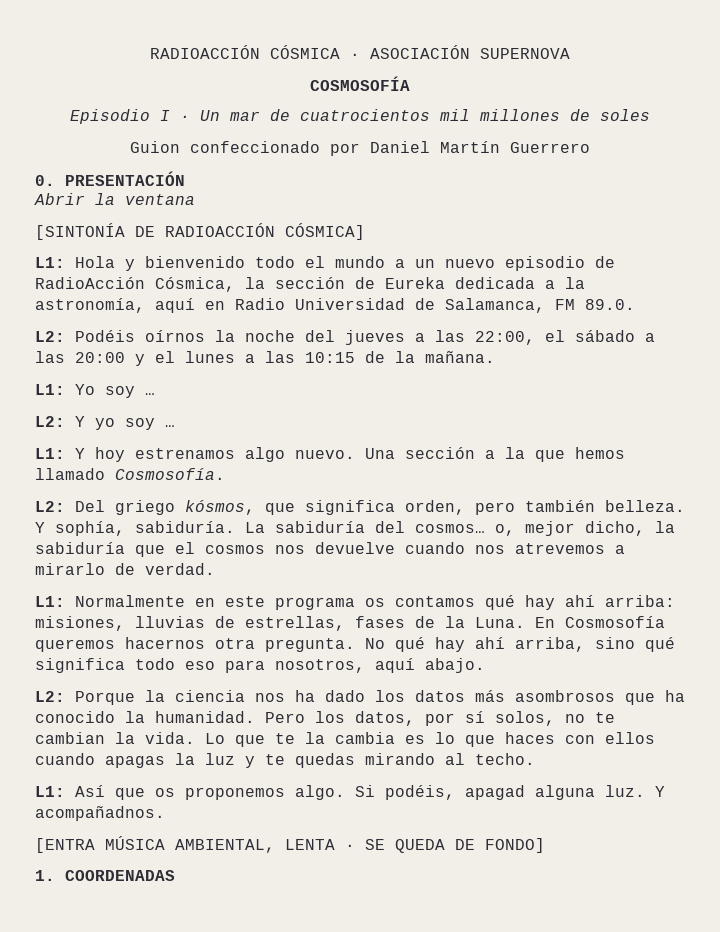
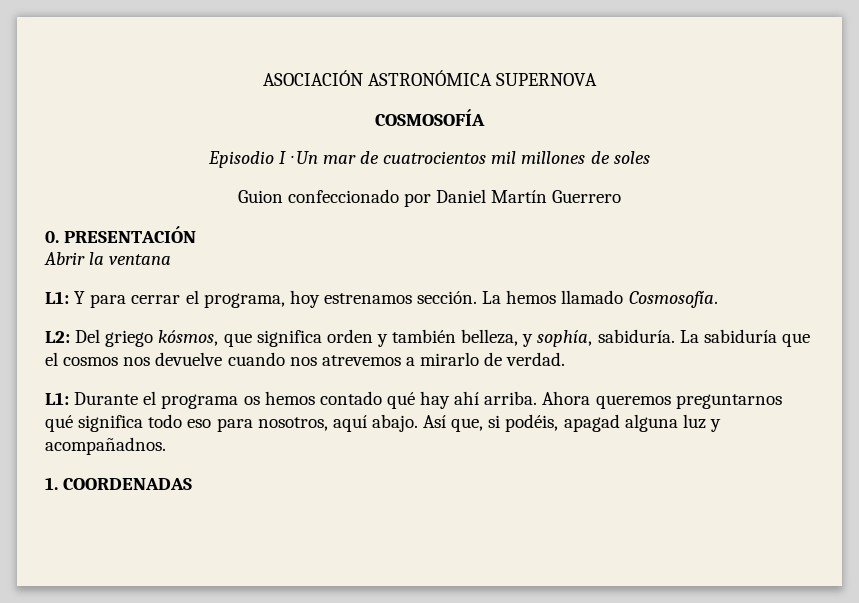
[150,45,470,59] RADIOACCIÓN CÓSMICA · ASOCIACIÓN -> [262,70,492,86] ASOCIACIÓN ASTRONÓMICA
[35,223,365,240] [35,256,615,271] [35,277,585,292] [35,298,635,313] [35,330,655,345] [35,351,495,366] [35,384,155,398] [35,416,175,430] [35,447,565,462] [SINTONÍA DE RADIOACCIÓN CÓSMICA] // L1: Hola y bienvenido todo el mundo a un nuevo episodio de RadioAcción Cósmica, la sección de Eureka dedicada a la astronomía, aquí en Radio Universidad de Salamanca, FM 89.0. // L2: Podéis oírnos la noche del jueves a las 22:00, el sábado a las 20:00 y el lunes a las 10:15 de la mañana. // L1: Yo soy … // L2: Y yo soy … // L1: Y hoy estrenamos algo nuevo. Una sección a la que -> [45,290,502,308] L1: Y para cerrar el programa, hoy estrenamos sección. La
[405,500,685,515] [35,521,675,536] orden, pero también belleza. Y sophía, sabiduría. La sabiduría del cosmos… o, mejor dicho, la -> [326,329,699,347] orden y también belleza, y sophía, sabiduría. La
[75,595,675,610] [35,616,665,631] [35,637,635,652] Normalmente en este programa os contamos qué hay ahí arriba: misiones, lluvias de estrellas, fases de la Luna. En Cosmosofía queremos hacernos otra pregunta. No qué hay ahí arriba, sino -> [74,391,782,409] Durante el programa os hemos contado qué hay ahí arriba. Ahora queremos preguntarnos
[35,690,685,705] [35,711,615,726] [35,732,655,747] [35,753,535,768] [35,785,375,800] // L2: Porque la ciencia nos ha dado los datos más asombrosos que ha conocido la humanidad. Pero los datos, por sí solos, no te cambian la vida. Lo que te la cambia es lo que haces con ellos cuando apagas la luz y te quedas mirando al techo. // L1: Así que os proponemos algo. Si -> [423,415,501,432] Así que, si
[605,785,665,797] luz. Y -> [682,414,721,432] luz y
[35,836,545,853] // [ENTRA MÚSICA AMBIENTAL, LENTA · SE QUEDA DE FONDO] -> (166, 446) none

